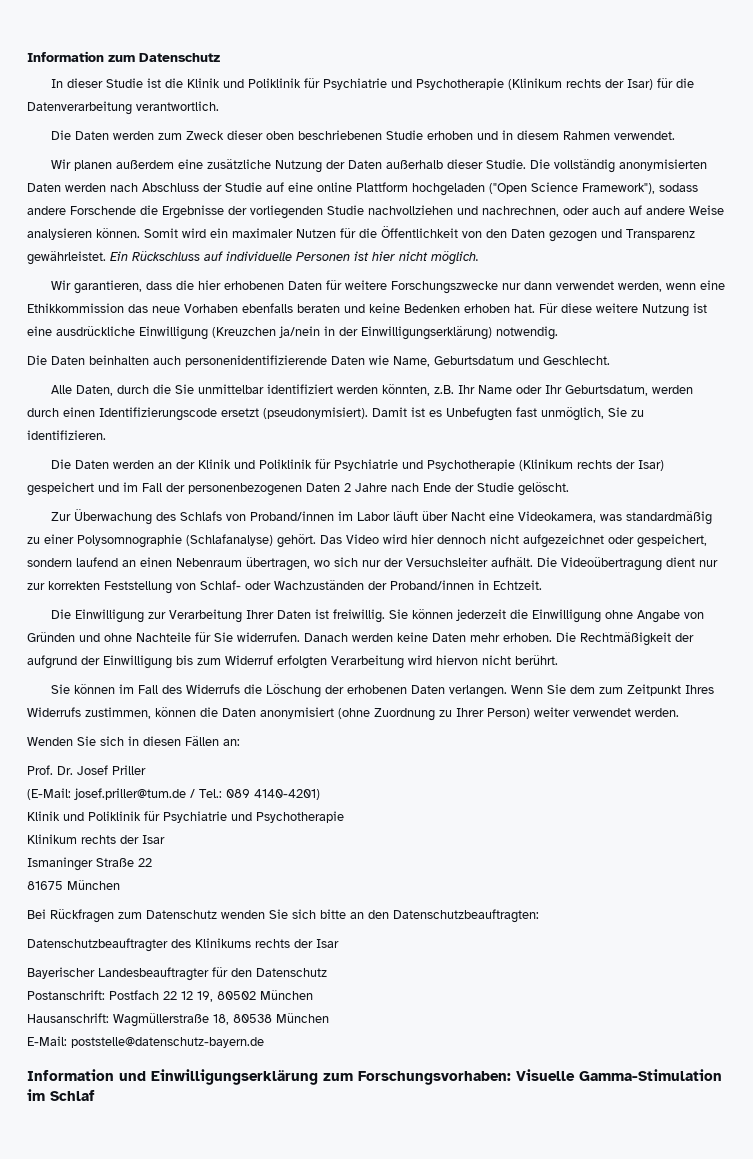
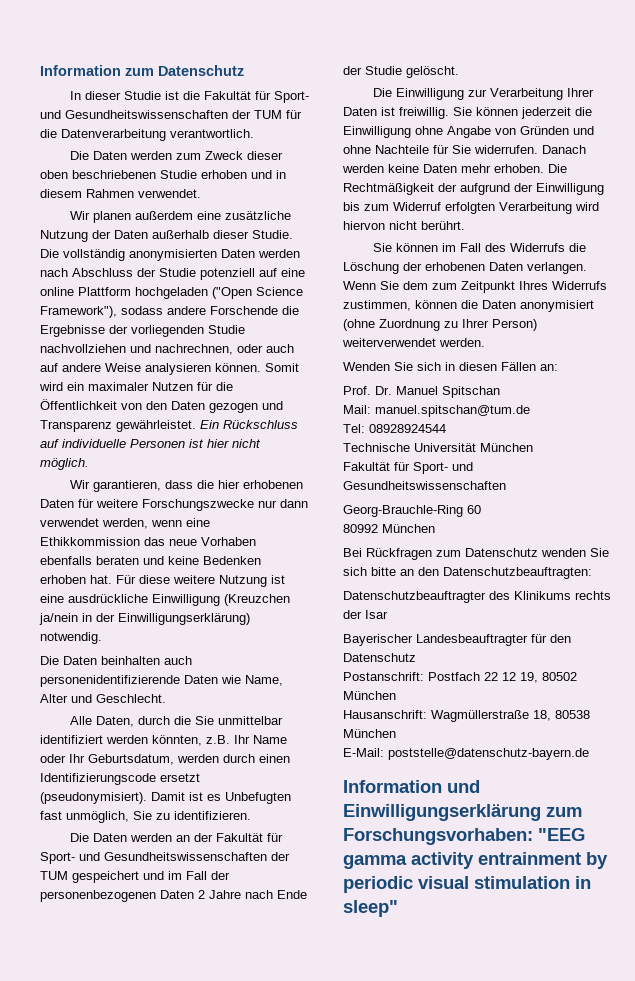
[186,78,653,90] Klinik und Poliklinik für Psychiatrie und Psychotherapie (Klinikum rechts der Isar) -> [203,91,309,103] [40,110,282,119] Fakultät für Sport- und Gesundheitswissenschaften der TUM
(262, 187) none -> [200,268,255,280] potenziell
[434,356,514,365] Geburtsdatum -> [40,694,68,703] Alter
[197,459,664,471] Klinik und Poliklinik für Psychiatrie und Psychotherapie (Klinikum rechts der Isar) -> [215,833,283,842] [40,852,290,864] [40,871,68,880] Fakultät für Sport- und Gesundheitswissenschaften der TUM
[50,509,712,525] [27,534,707,548] [27,557,718,571] [27,580,542,594] // Zur Überwachung des Schlafs von Proband/innen im Labor läuft über Nacht eine Videokamera, was standardmäßig zu einer Polysomnographie (Schlafanalyse) gehört. Das Video wird hier dennoch nicht aufgezeichnet oder gespeichert, sondern laufend an einen Nebenraum übertragen, wo sich nur der Versuchsleiter aufhält. Die Videoübertragung dient nur zur korrekten Feststellung von Schlaf- oder Wachzuständen der Proband/innen in Echtzeit. -> (459, 72) none
[534,707,631,717] weiter verwendet -> [342,338,436,347] weiterverwendet
[77,765,146,775] [27,788,320,800] [27,811,344,823] [27,834,165,844] [27,857,152,871] [27,881,63,890] Josef Priller // (E-Mail: josef.priller@tum.de / Tel.: 089 4140-4201) // Klinik und Poliklinik für Psychiatrie und Psychotherapie // Klinikum rechts der Isar // Ismaninger Straße 22 // 81675 -> [396,386,500,398] [343,405,530,417] [343,424,446,433] [343,443,533,452] [343,462,473,474] [343,481,506,490] [343,505,481,517] [343,524,378,533] Manuel Spitschan // Mail: manuel.spitschan@tum.de // Tel: 08928924544 // Technische Universität München // Fakultät für Sport- und Gesundheitswissenschaften // Georg-Brauchle-Ring 60 // 80992
[516,1069,722,1081] [27,1089,95,1101] Visuelle Gamma-Stimulation im Schlaf -> [538,828,585,841] [343,852,608,869] [343,876,591,893] [343,900,398,917] "EEG gamma activity entrainment by periodic visual stimulation in sleep"

